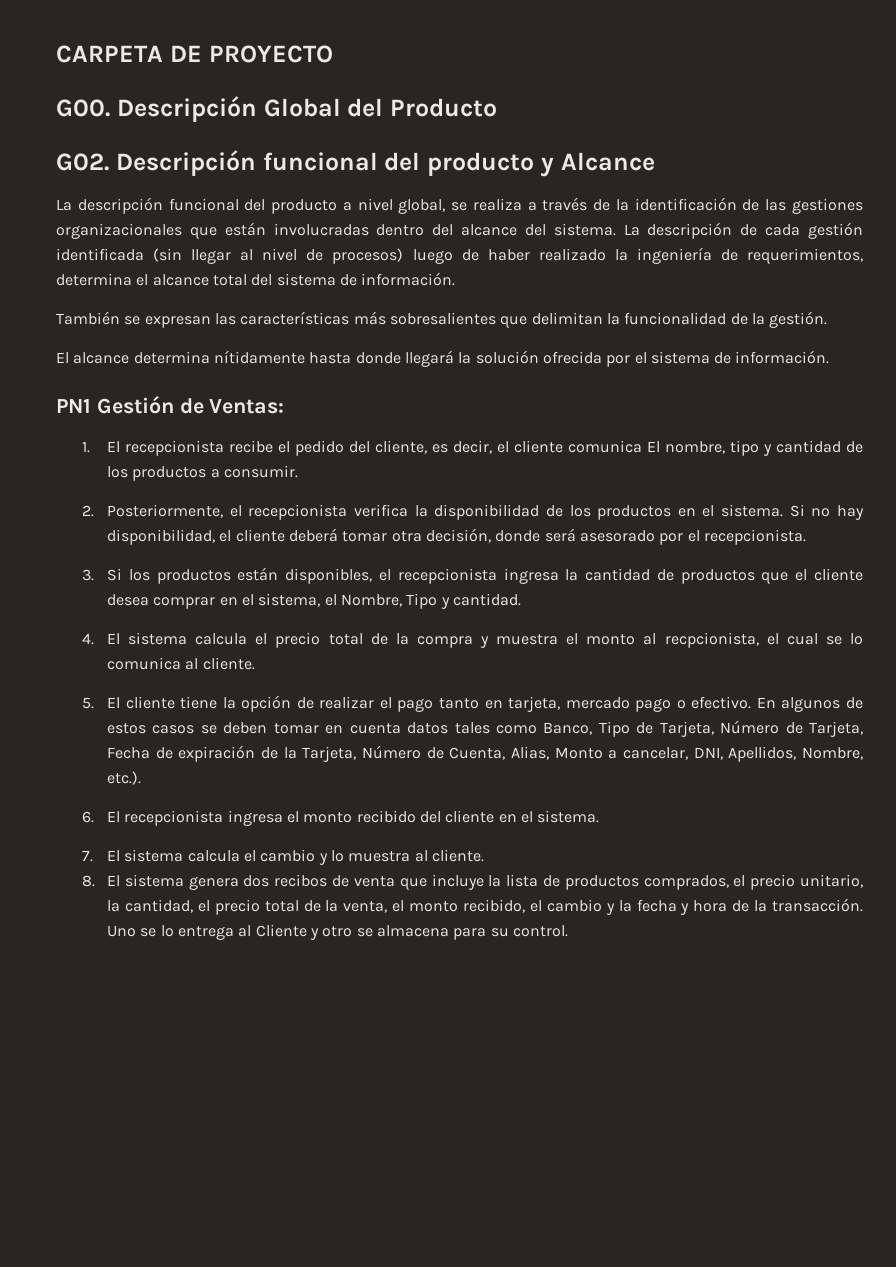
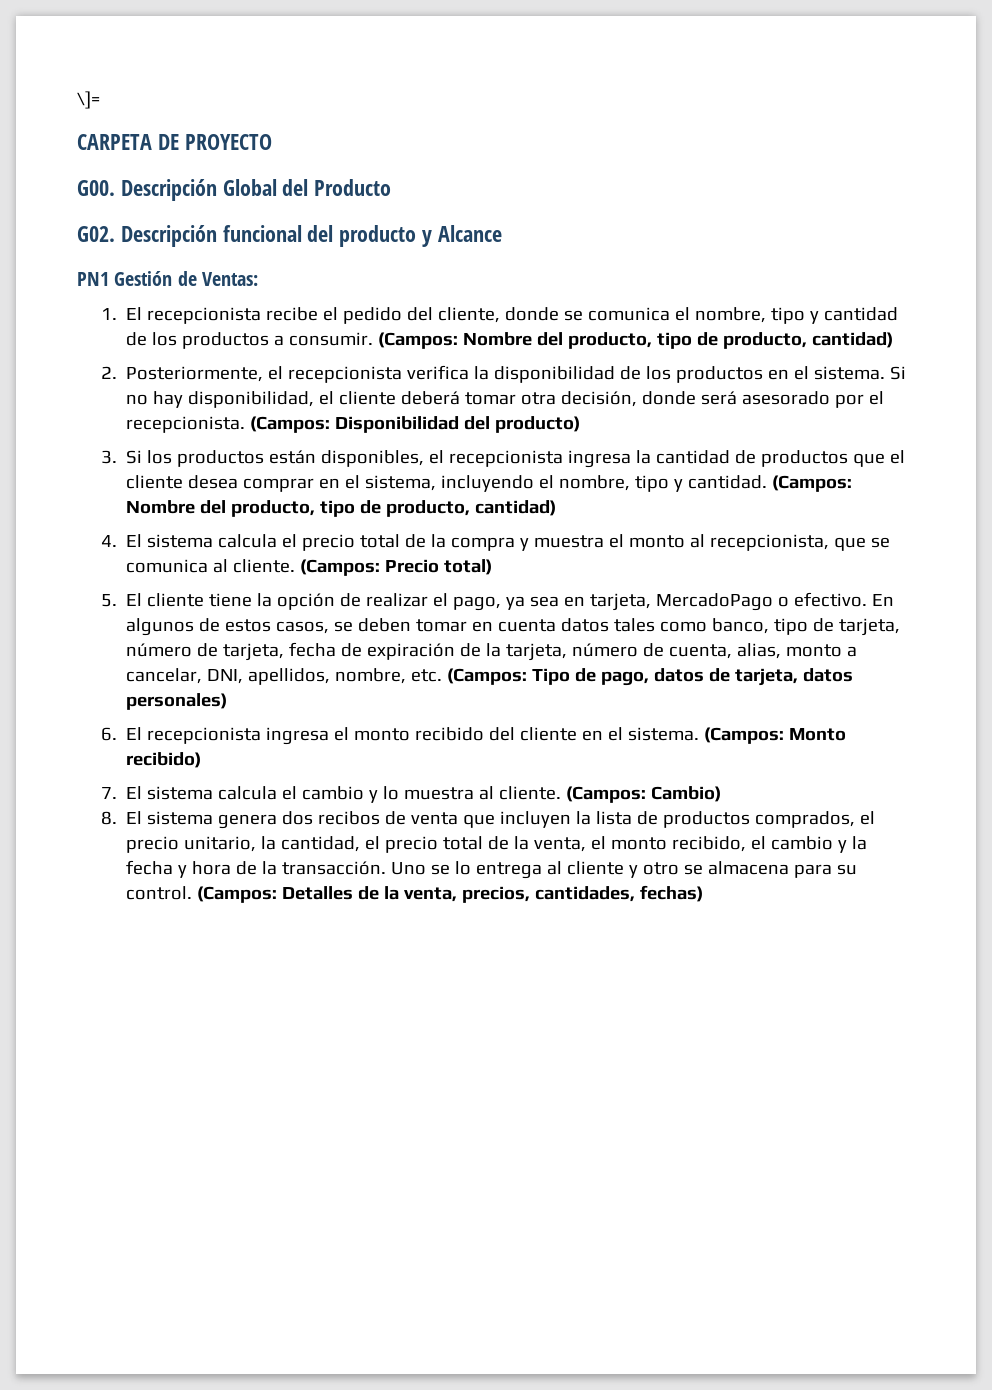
(56, 54) none -> [77,91,100,109] \]= //
[56,197,863,214] [56,222,863,239] [56,247,863,264] [56,272,456,286] [56,311,828,328] [56,350,830,367] // La descripción funcional del producto a nivel global, se realiza a través de la identificación de las gestiones organizacionales que están involucradas dentro del alcance del sistema. La descripción de cada gestión identificada (sin llegar al nivel de procesos) luego de haber realizado la ingeniería de requerimientos, determina el alcance total del sistema de información. // También se expresan las características más sobresalientes que delimitan la funcionalidad de la gestión. // El alcance determina nítidamente hasta donde llegará la solución ofrecida por el sistema de información. -> (502, 233) none
[431,440,660,454] es decir, el cliente comunica El -> [505,307,691,321] donde se comunica el
(298, 471) none -> [378,332,894,349] (Campos: Nombre del producto, tipo de producto, cantidad)
(806, 537) none -> [250,416,581,433] (Campos: Disponibilidad del producto)
[324,593,521,609] el Nombre, Tipo y cantidad. -> [441,475,853,492] [126,500,557,517] incluyendo el nombre, tipo y cantidad. (Campos: Nombre del producto, tipo de producto, cantidad)
[664,632,864,648] recpcionista, el cual se lo -> [710,534,891,551] recepcionista, que se
(255, 663) none -> [300,559,493,576] (Campos: Precio total)
[397,696,672,712] pago tanto en tarjeta, mercado pago -> [453,593,774,611] pago, ya sea en tarjeta, MercadoPago
[152,725,195,734] casos -> [276,621,330,634] casos,
[543,720,864,737] [106,745,863,762] [106,771,141,785] Banco, Tipo de Tarjeta, Número de Tarjeta, Fecha de expiración de la Tarjeta, Número de Cuenta, Alias, Monto a cancelar, DNI, Apellidos, Nombre, etc.). -> [712,618,901,636] [126,642,858,661] [126,668,854,686] [126,693,228,710] banco, tipo de tarjeta, número de tarjeta, fecha de expiración de la tarjeta, número de cuenta, alias, monto a cancelar, DNI, apellidos, nombre, etc. (Campos: Tipo de pago, datos de tarjeta, datos personales)
(600, 816) none -> [704,727,847,744] [126,752,202,768] (Campos: Monto recibido)
(484, 855) none -> [566,786,722,803] (Campos: Cambio)
[431,874,484,890] incluye -> [500,811,572,828] incluyen
[255,924,307,937] Cliente -> [567,861,625,875] cliente
(568, 931) none -> [197,885,704,903] (Campos: Detalles de la venta, precios, cantidades, fechas)

